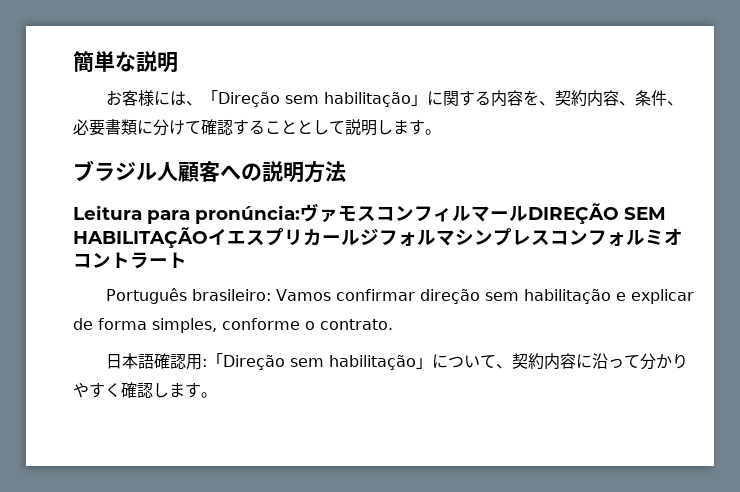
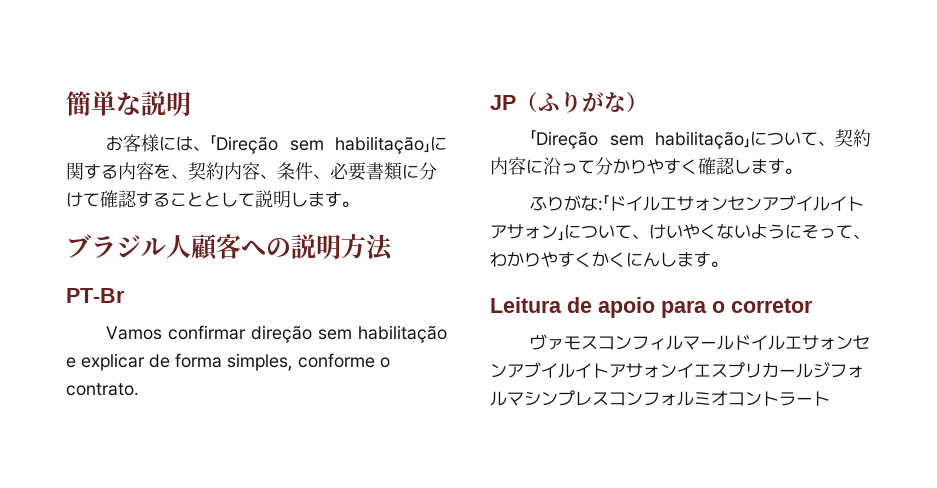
[73,205,300,224] Leitura para pronúncia: -> [66,288,125,303] [106,325,447,343] [66,353,390,371] [66,383,139,396] [490,91,648,113] [530,129,871,149] [490,157,802,175] [530,195,865,211] [490,224,870,241] [490,251,728,268] [490,297,813,318] PT-Br // Vamos confirmar direção sem habilitação e explicar de forma simples, conforme o contrato. // JP（ふりがな） // 「Direção sem habilitação」について、契約内容に沿って分かりやすく確認します。 // ふりがな:「ドイルエサォンセンアブイルイトアサォン」について、けいやくないようにそって、わかりやすくかくにんします。 // Leitura de apoio para o corretor //
[528,203,666,224] [73,227,208,248] DIREÇÃO SEM HABILITAÇÃO -> [734,335,871,350] [490,362,677,378] ドイルエサォンセンアブイルイトアサォン
[105,288,694,304] [73,318,393,333] [105,353,688,370] [73,382,217,398] // Português brasileiro: Vamos confirmar direção sem habilitação e explicar de forma simples, conforme o contrato. // 日本語確認用:「Direção sem habilitação」について、契約内容に沿って分かりやすく確認します。 -> (830, 398) none

